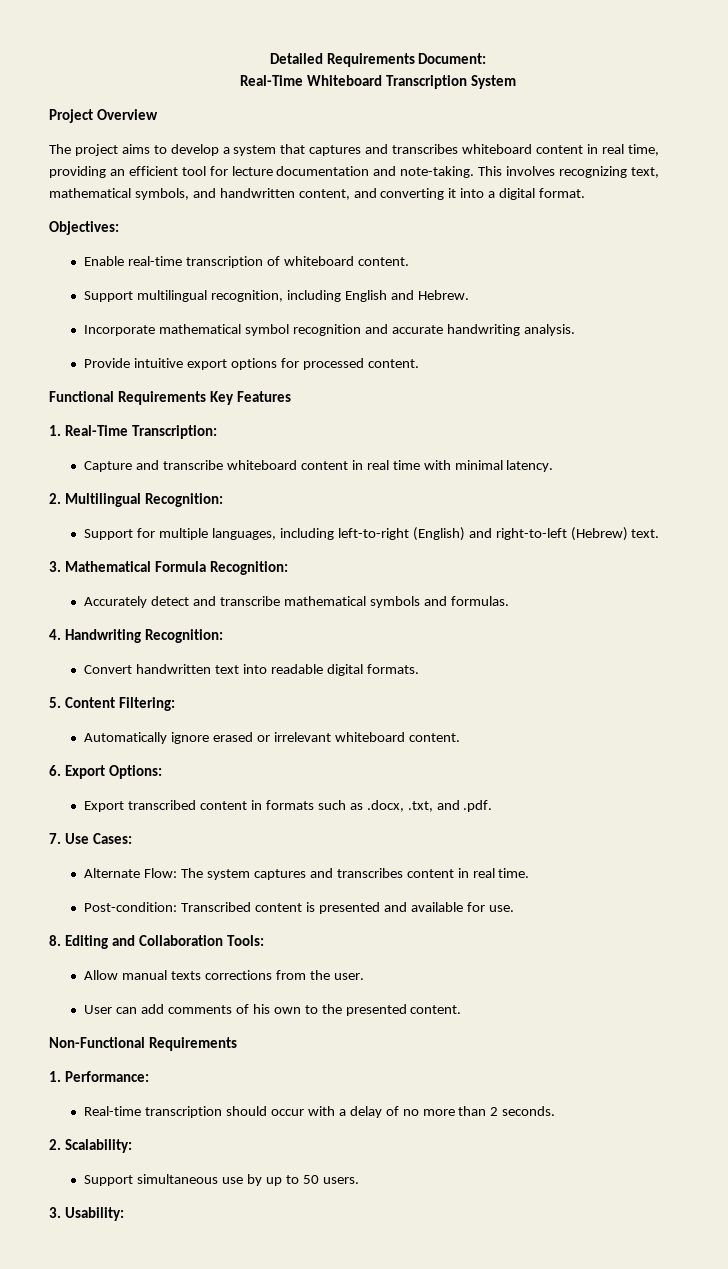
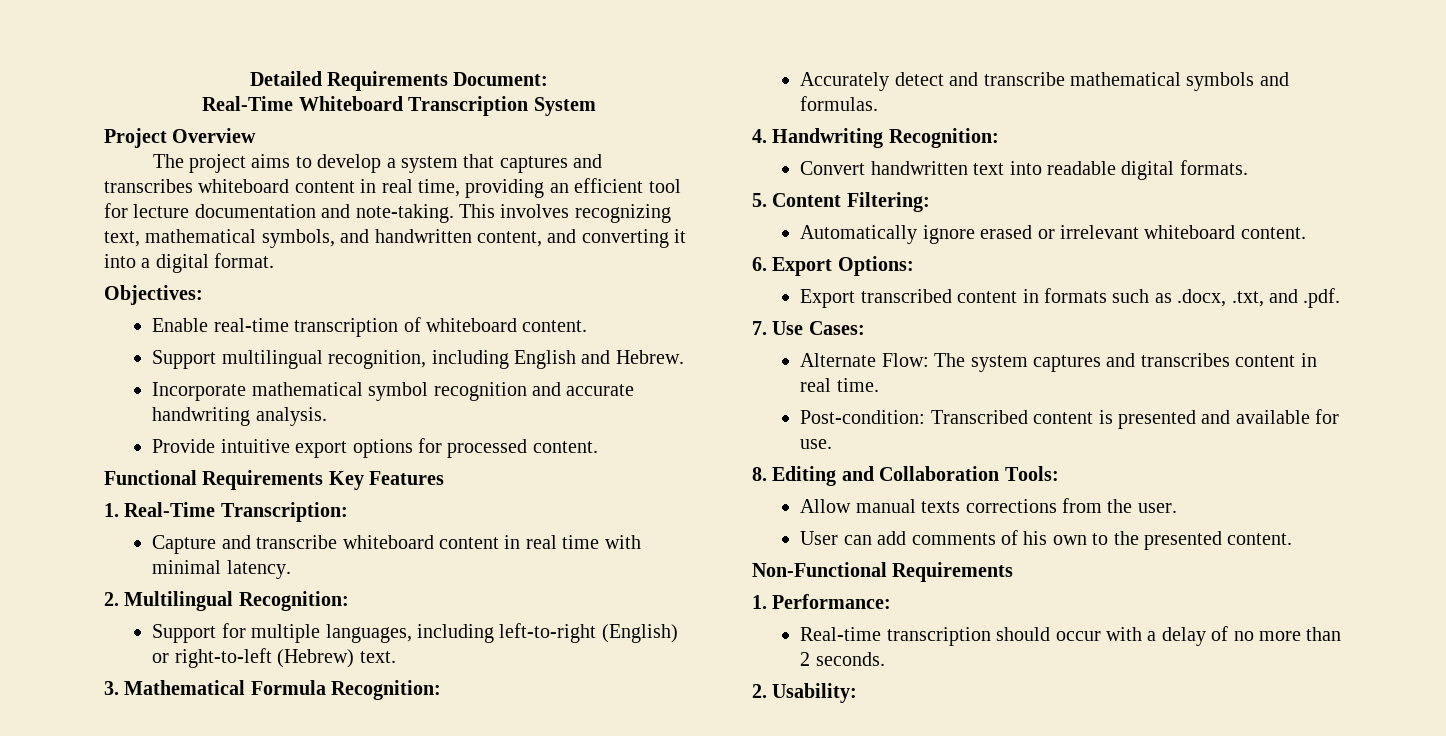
[468,528,492,538] and -> [152,653,170,663] or
[64,1139,132,1153] [84,1174,359,1186] [49,1207,61,1218] Scalability: // Support simultaneous use by up to 50 users. // 3. -> (767, 691) none

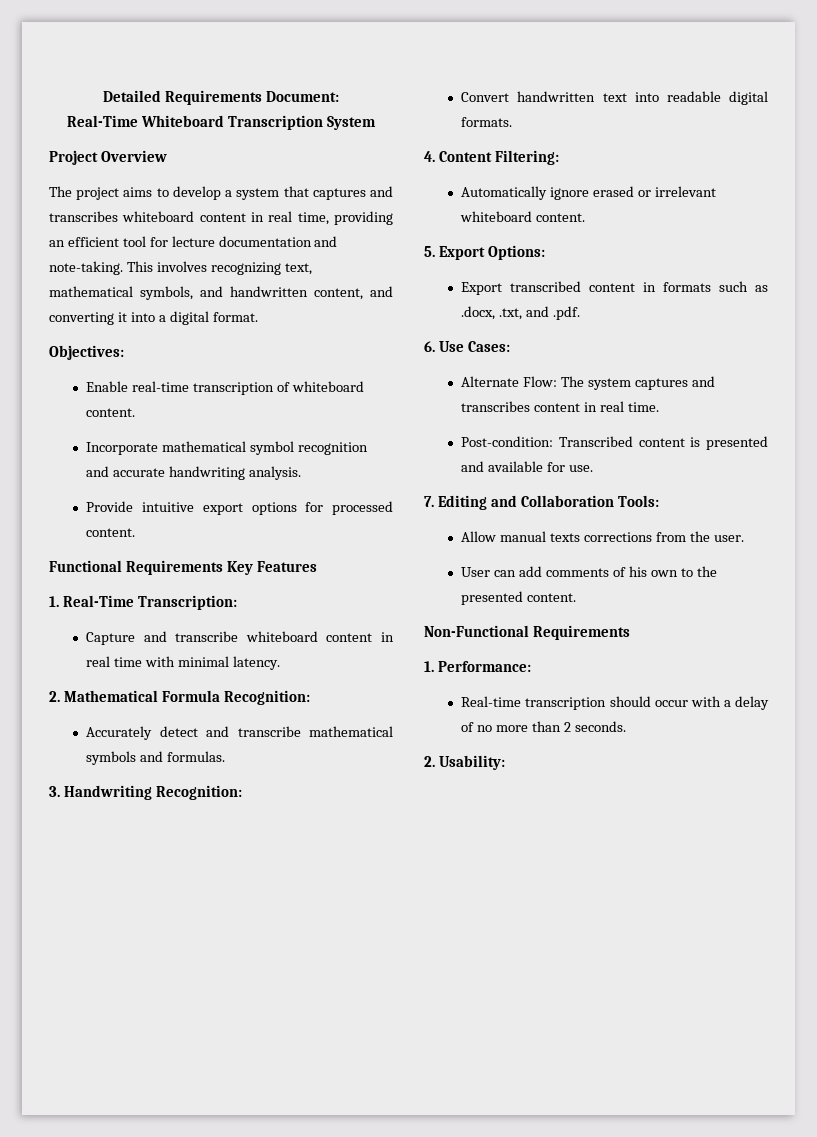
[152,350,684,369] // Support multilingual recognition, including English and Hebrew. -> (136, 412) none
[124,591,349,611] [152,623,678,643] [152,648,396,668] [104,681,119,695] Multilingual Recognition: // Support for multiple languages, including left-to-right (English) or right-to-left (Hebrew) text. // 3. -> (60, 696) none
[752,129,767,143] 4. -> [49,786,60,797] 3.
[752,193,767,207] 5. -> [424,151,435,162] 4.
[752,257,767,271] 6. -> [424,246,435,257] 5.
[752,321,767,335] 7. -> [424,341,435,352] 6.
[752,467,767,481] 8. -> [424,496,434,507] 7.

